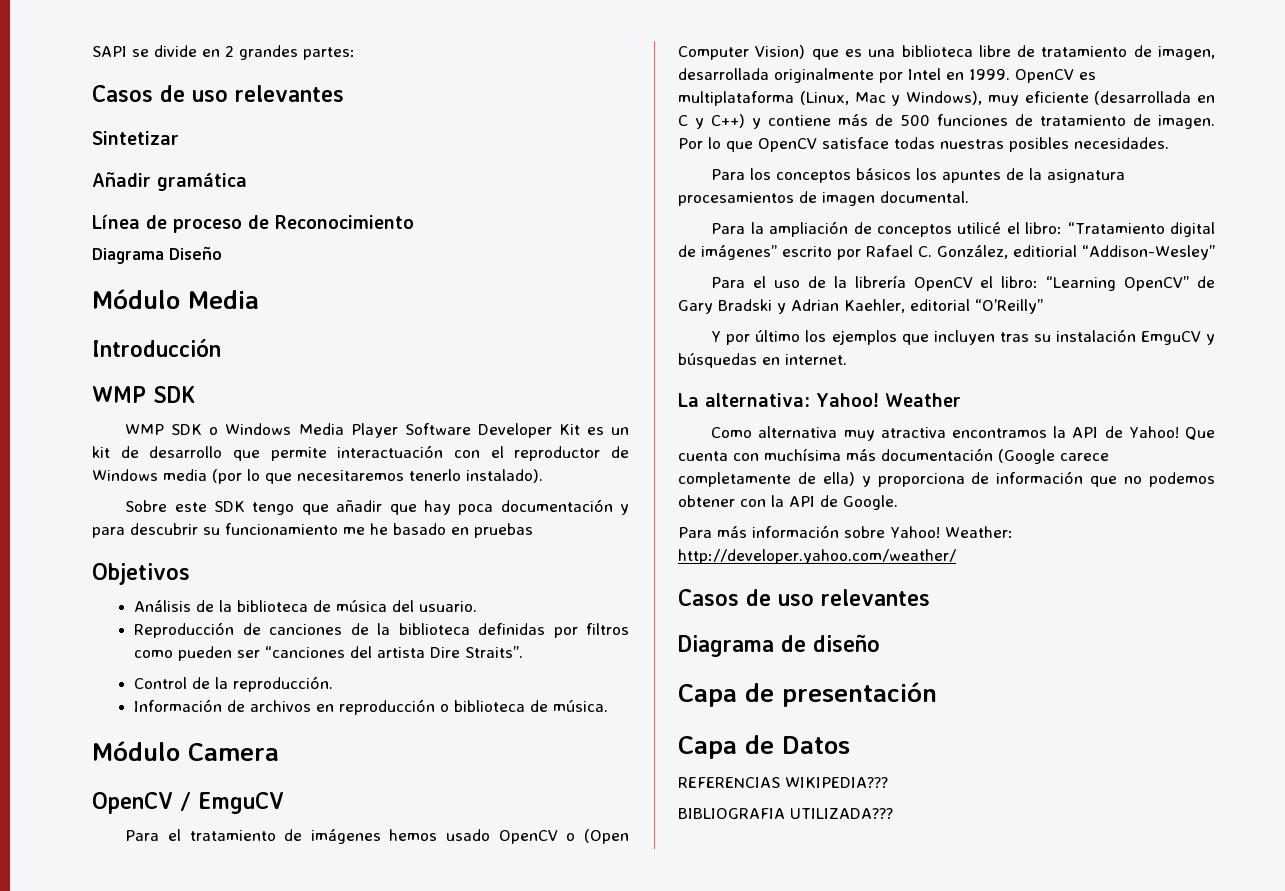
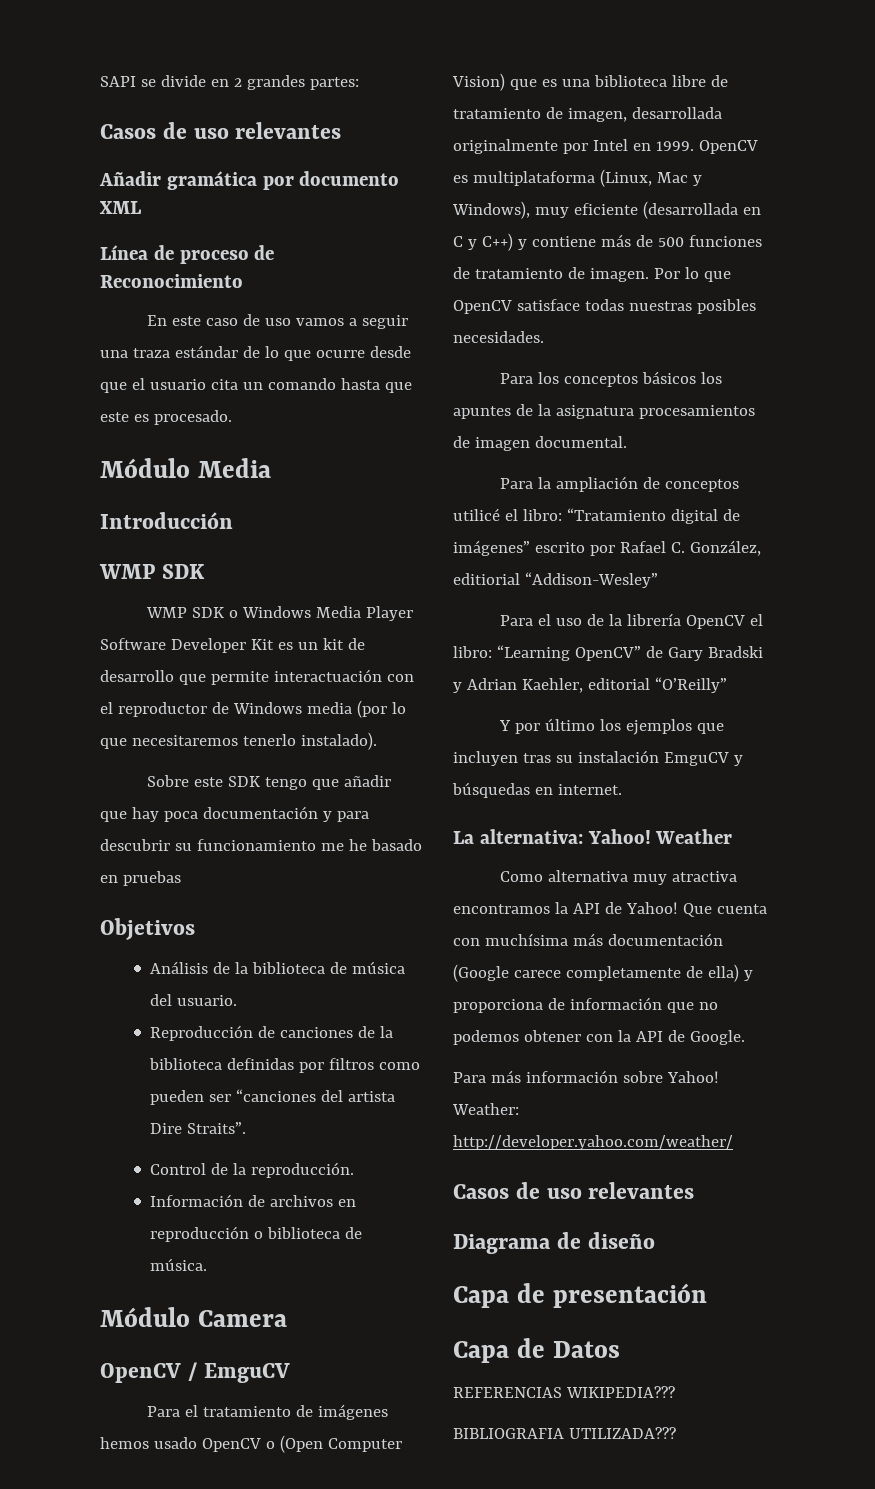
[92,131,179,145] // Sintetizar -> (342, 130) none
(247, 181) none -> [262,171,400,190] [99,201,141,214] por documento XML
[92,246,222,264] Diagrama Diseño -> [147,314,409,329] [100,345,411,361] [100,378,412,393] [100,410,232,425] En este caso de uso vamos a seguir una traza estándar de lo que ocurre desde que el usuario cita un comando hasta que este es procesado.

